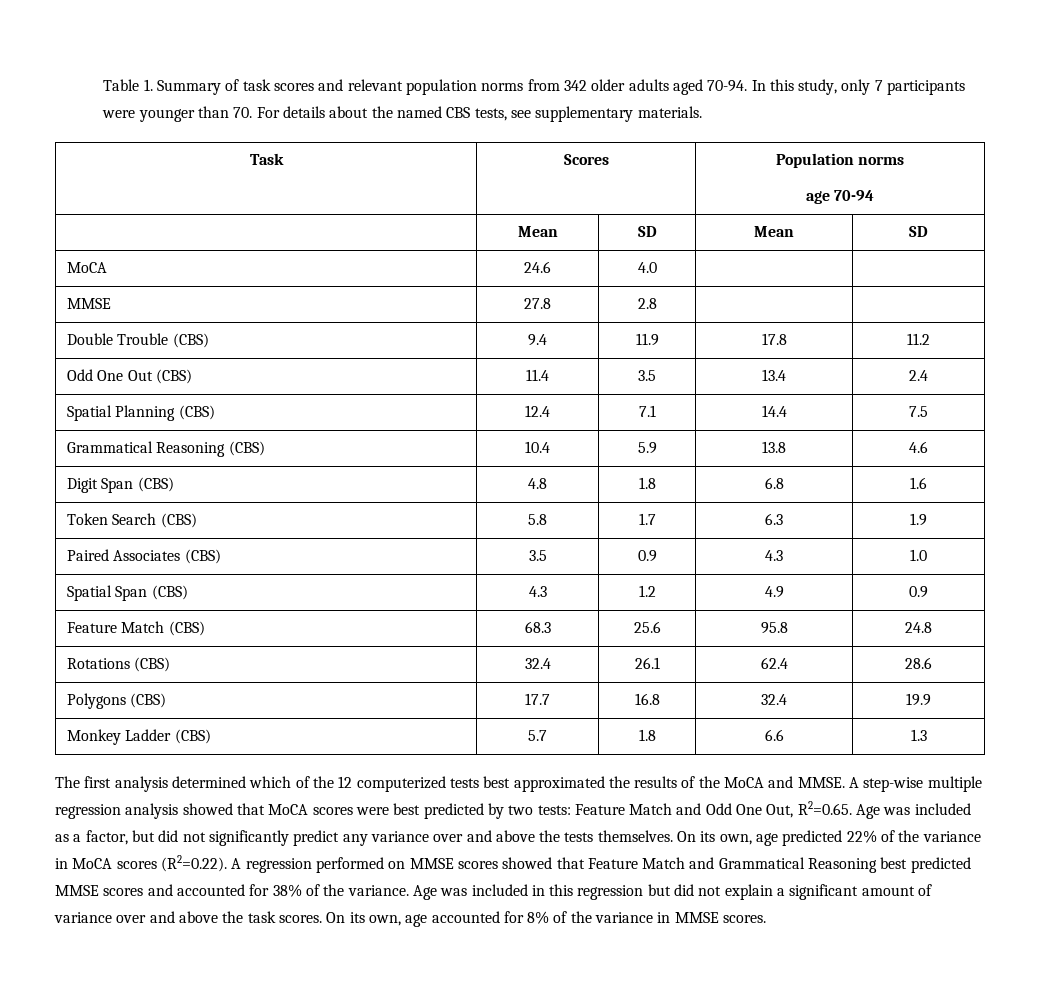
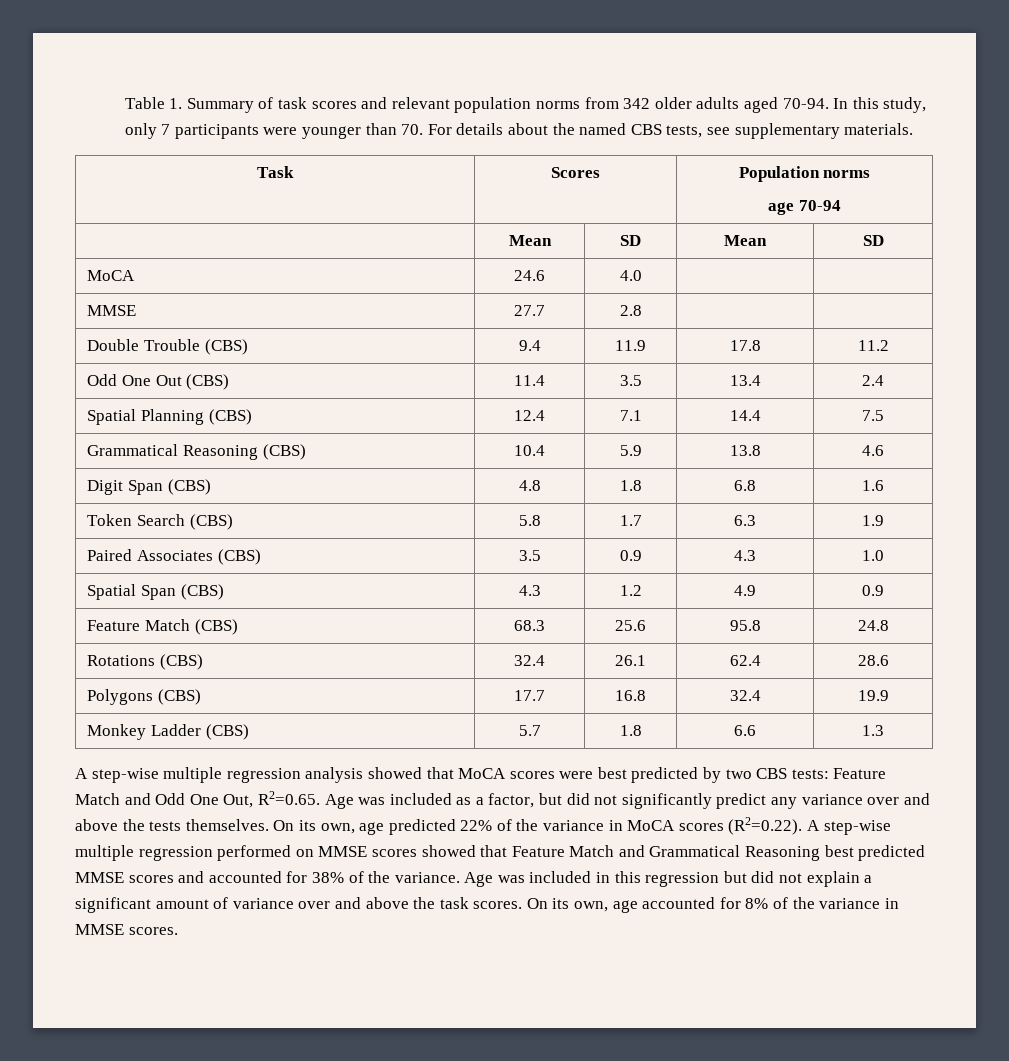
[524,298,551,309] 27.8 -> [514,305,545,316] 27.7
[55,776,845,792] The first analysis determined which of the 12 computerized tests best approximated the results of the MoCA and MMSE. -> (884, 730) none
(534, 810) none -> [756,768,788,779] CBS
(242, 863) none -> [823,820,891,835] [75,845,134,861] step-wise multiple

